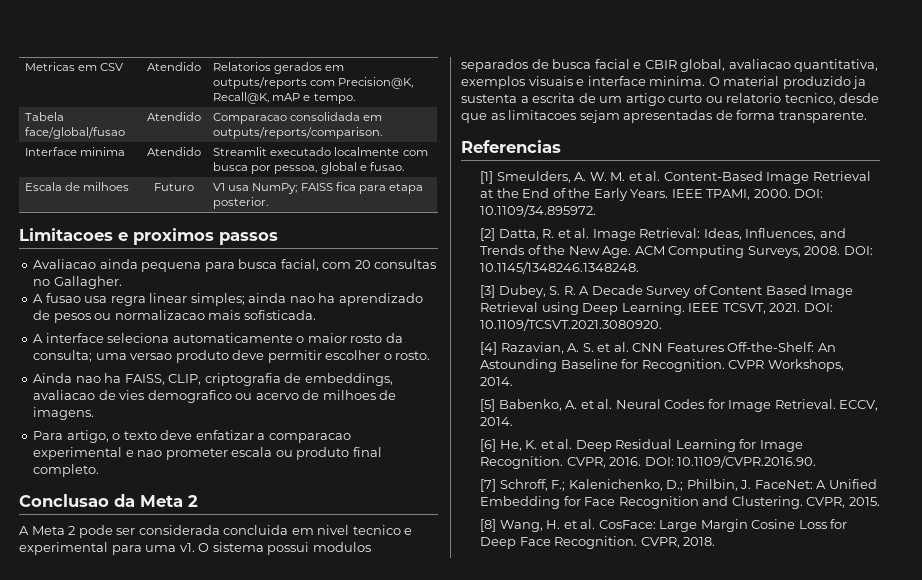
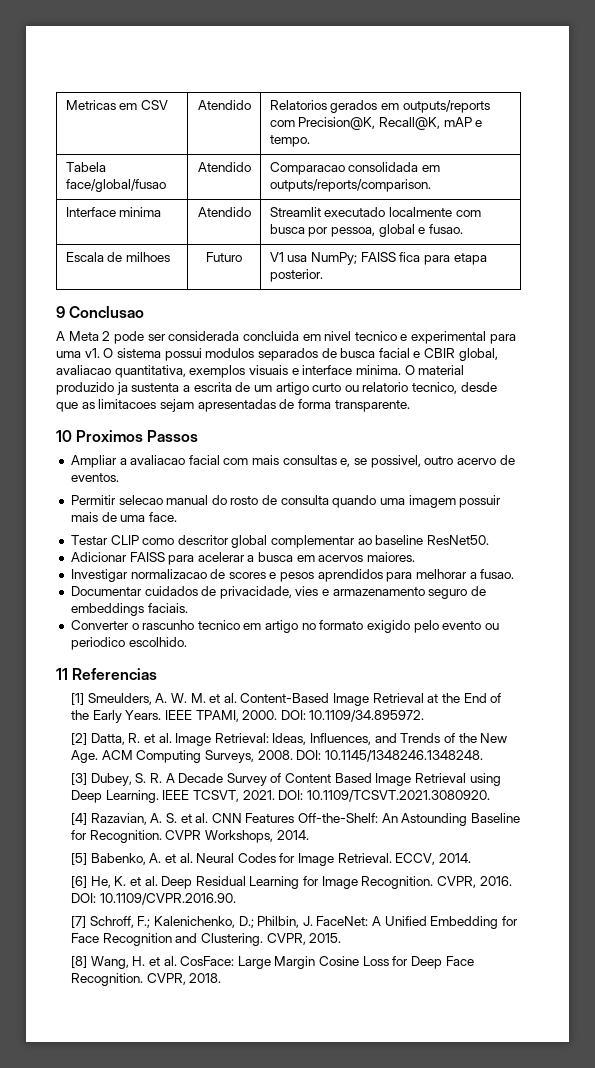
[19,228,278,245] [33,259,437,272] [33,276,122,289] [33,293,423,306] [33,310,316,323] [33,333,403,343] [33,350,431,363] [33,373,393,386] [33,390,397,403] [33,407,95,420] [33,430,351,443] [33,447,382,460] [33,464,100,477] [19,494,198,507] Limitacoes e proximos passos // Avaliacao ainda pequena para busca facial, com 20 consultas no Gallagher. // A fusao usa regra linear simples; ainda nao ha aprendizado de pesos ou normalizacao mais sofisticada. // A interface seleciona automaticamente o maior rosto da consulta; uma versao produto deve permitir escolher o rosto. // Ainda nao ha FAISS, CLIP, criptografia de embeddings, avaliacao de vies demografico ou acervo de milhoes de imagens. // Para artigo, o texto deve enfatizar a comparacao experimental e nao prometer escala ou produto final completo. // Conclusao da Meta 2 -> [56,306,145,318] 9 Conclusao
(867, 117) none -> [56,430,199,442] [70,455,515,468] [70,473,119,482] [70,495,502,508] [70,512,177,522] [70,535,490,548] [70,552,416,565] [70,569,515,582] [70,586,487,599] [70,603,188,616] [70,620,499,633] [70,637,187,650] [56,668,68,680] 10 Proximos Passos // Ampliar a avaliacao facial com mais consultas e, se possivel, outro acervo de eventos. // Permitir selecao manual do rosto de consulta quando uma imagem possuir mais de uma face. // Testar CLIP como descritor global complementar ao baseline ResNet50. // Adicionar FAISS para acelerar a busca em acervos maiores. // Investigar normalizacao de scores e pesos aprendidos para melhorar a fusao. // Documentar cuidados de privacidade, vies e armazenamento seguro de embeddings faciais. // Converter o rascunho tecnico em artigo no formato exigido pelo evento ou periodico escolhido. // 11

